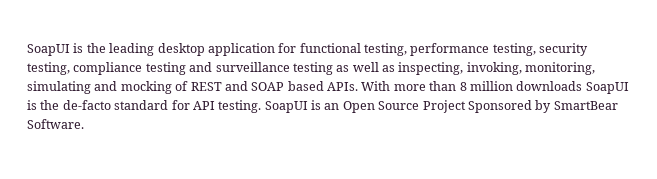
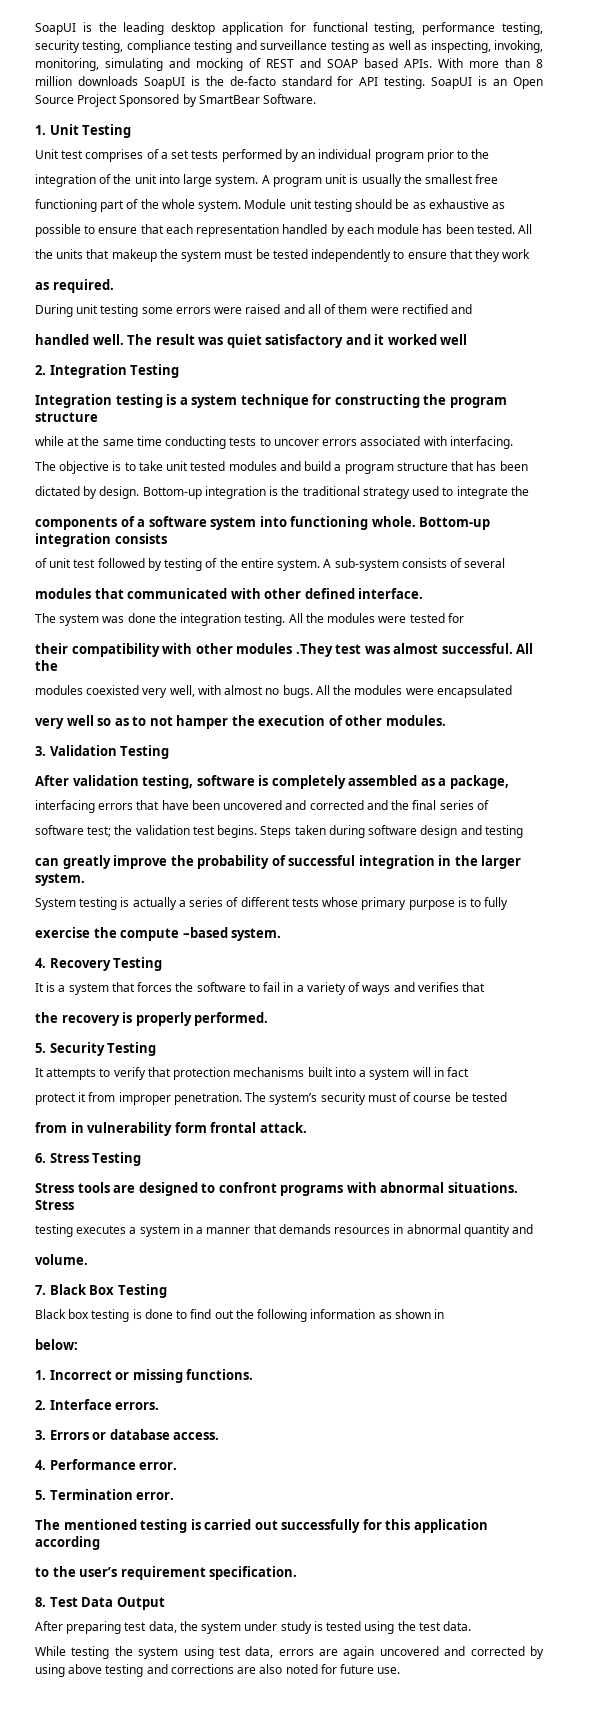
(84, 124) none -> [35,124,132,138] [35,149,490,162] [35,174,499,187] [35,199,506,212] [35,224,533,237] [35,249,531,262] [35,279,114,293] [35,304,473,317] [35,334,468,348] [35,364,180,378] [35,394,507,408] [35,412,98,422] [35,436,513,449] [35,461,528,474] [35,486,529,499] [35,516,491,530] [35,533,167,547] [35,558,506,571] [35,588,424,599] [35,613,464,626] [35,643,534,657] [35,660,58,671] [35,685,512,698] [35,715,446,729] [35,745,170,759] [35,775,509,789] [35,800,489,813] [35,825,523,838] [35,855,522,869] [35,873,85,886] [35,897,509,910] [35,927,282,941] [35,957,163,971] [35,982,486,995] [35,1012,269,1026] [35,1042,157,1056] [35,1067,470,1080] [35,1092,507,1105] [35,1122,307,1136] [35,1152,142,1166] [35,1182,518,1196] [35,1200,74,1210] [35,1224,534,1237] [35,1254,88,1265] [35,1284,167,1298] [35,1309,445,1322] [35,1339,78,1350] [35,1369,254,1383] [35,1399,160,1410] [35,1429,220,1440] [35,1459,178,1470] [35,1489,175,1500] [35,1519,488,1533] [35,1536,100,1550] [35,1566,298,1580] [35,1597,165,1610] [35,1621,472,1634] [35,1646,544,1659] [35,1664,401,1677] // 1. Unit Testing // Unit test comprises of a set tests performed by an individual program prior to the // integration of the unit into large system. A program unit is usually the smallest free // functioning part of the whole system. Module unit testing should be as exhaustive as // possible to ensure that each representation handled by each module has been tested. All // the units that makeup the system must be tested independently to ensure that they work // as required. // During unit testing some errors were raised and all of them were rectified and // handled well. The result was quiet satisfactory and it worked well // 2. Integration Testing // Integration testing is a system technique for constructing the program structure // while at the same time conducting tests to uncover errors associated with interfacing. // The objective is to take unit tested modules and build a program structure that has been // dictated by design. Bottom-up integration is the traditional strategy used to integrate the // components of a software system into functioning whole. Bottom-up integration consists // of unit test followed by testing of the entire system. A sub-system consists of several // modules that communicated with other defined interface. // The system was done the integration testing. All the modules were tested for // their compatibility with other modules .They test was almost successful. All the // modules coexisted very well, with almost no bugs. All the modules were encapsulated // very well so as to not hamper the execution of other modules. // 3. Validation Testing // After validation testing, software is completely assembled as a package, // interfacing errors that have been uncovered and corrected and the final series of // software test; the validation test begins. Steps taken during software design and testing // can greatly improve the probability of successful integration in the larger system. // System testing is actually a series of different tests whose primary purpose is to fully // exercise the compute –based system. // 4. Recovery Testing // It is a system that forces the software to fail in a variety of ways and verifies that // the recovery is properly performed. // 5. Security Testing // It attempts to verify that protection mechanisms built into a system will in fact // protect it from improper penetration. The system’s security must of course be tested // from in vulnerability form frontal attack. // 6. Stress Testing // Stress tools are designed to confront programs with abnormal situations. Stress // testing executes a system in a manner that demands resources in abnormal quantity and // volume. // 7. Black Box Testing // Black box testing is done to find out the following information as shown in // below: // 1. Incorrect or missing functions. // 2. Interface errors. // 3. Errors or database access. // 4. Performance error. // 5. Termination error. // The mentioned testing is carried out successfully for this application according // to the user’s requirement specification. // 8. Test Data Output // After preparing test data, the system under study is tested using the test data. // While testing the system using test data, errors are again uncovered and corrected by using above testing and corrections are also noted for future use.

